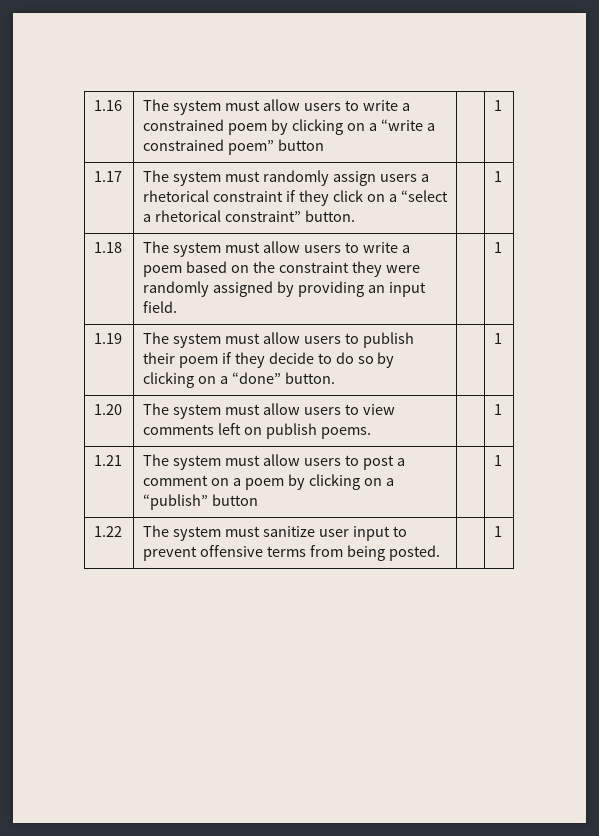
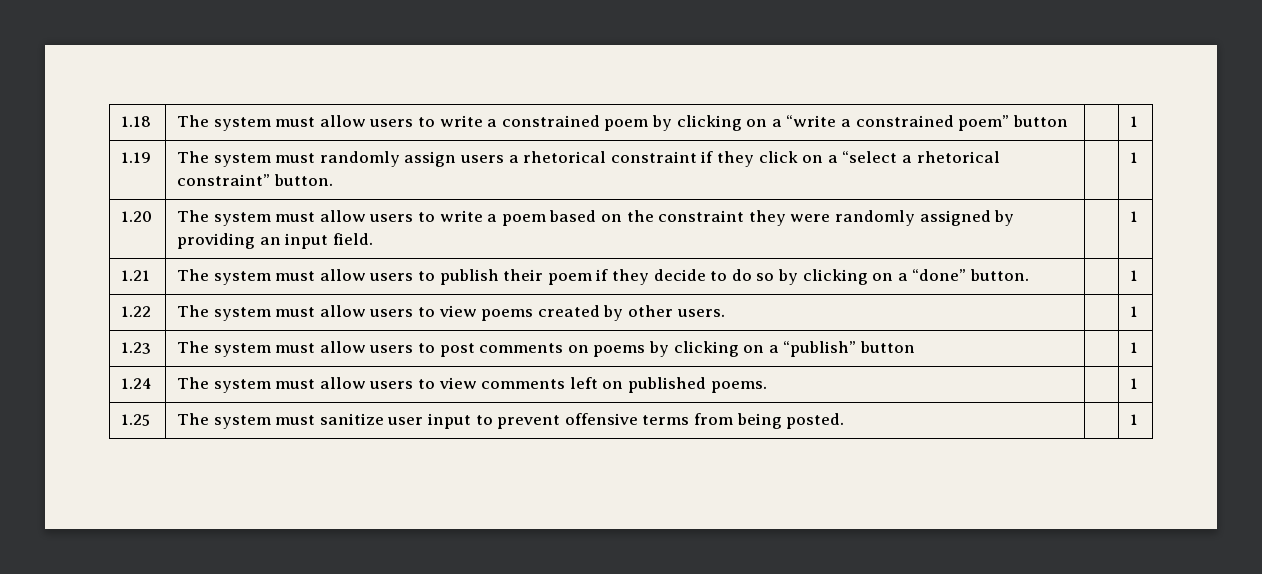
[94,100,123,111] 1.16 -> [121,116,152,127] 1.18
[94,171,123,182] 1.17 -> [121,152,152,163] 1.19
[94,242,123,253] 1.18 -> [121,211,153,222] 1.20
[94,333,123,344] 1.19 -> [121,270,151,281] 1.21
[94,404,123,415] 1.20 -> [121,306,152,317] [177,305,725,321] [1130,306,1139,317] [121,342,152,354] [177,341,915,357] [1130,342,1139,353] [121,378,153,389] 1.22 | The system must allow users to view poems created by other users. | | 1 // 1.23 | The system must allow users to post comments on poems by clicking on a “publish” button | | 1 // 1.24
[265,423,317,439] publish -> [628,377,707,393] published
[94,455,123,466] [143,454,405,470] [143,474,394,490] [143,494,259,510] [494,455,503,466] [94,526,123,537] 1.21 | The system must allow users to post a comment on a poem by clicking on a “publish” button | | 1 // 1.22 -> [121,414,151,426] 1.25

